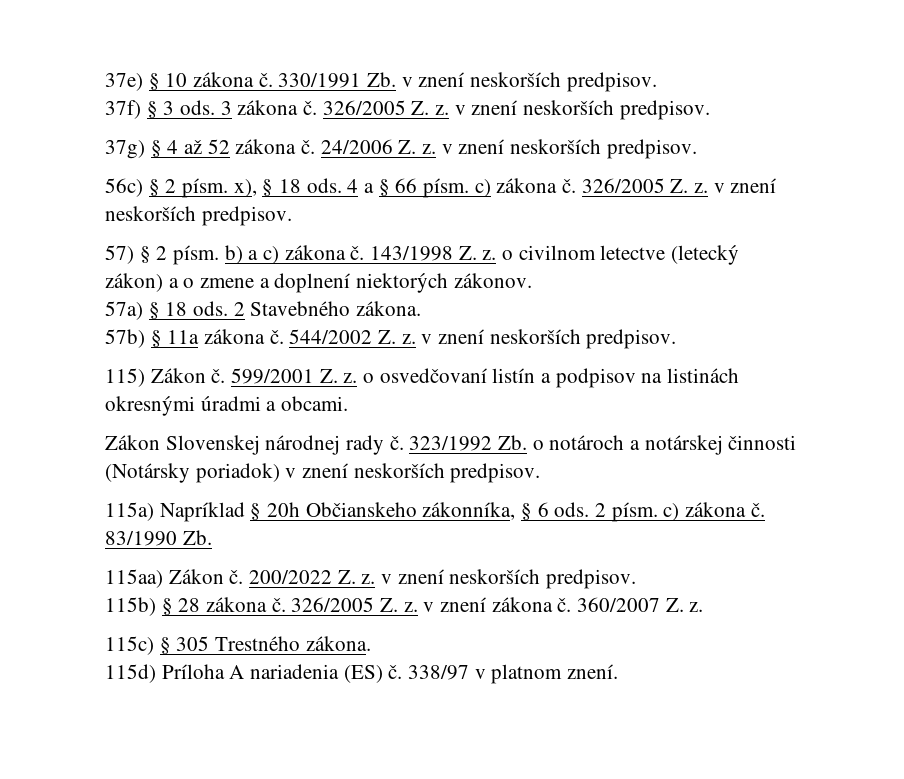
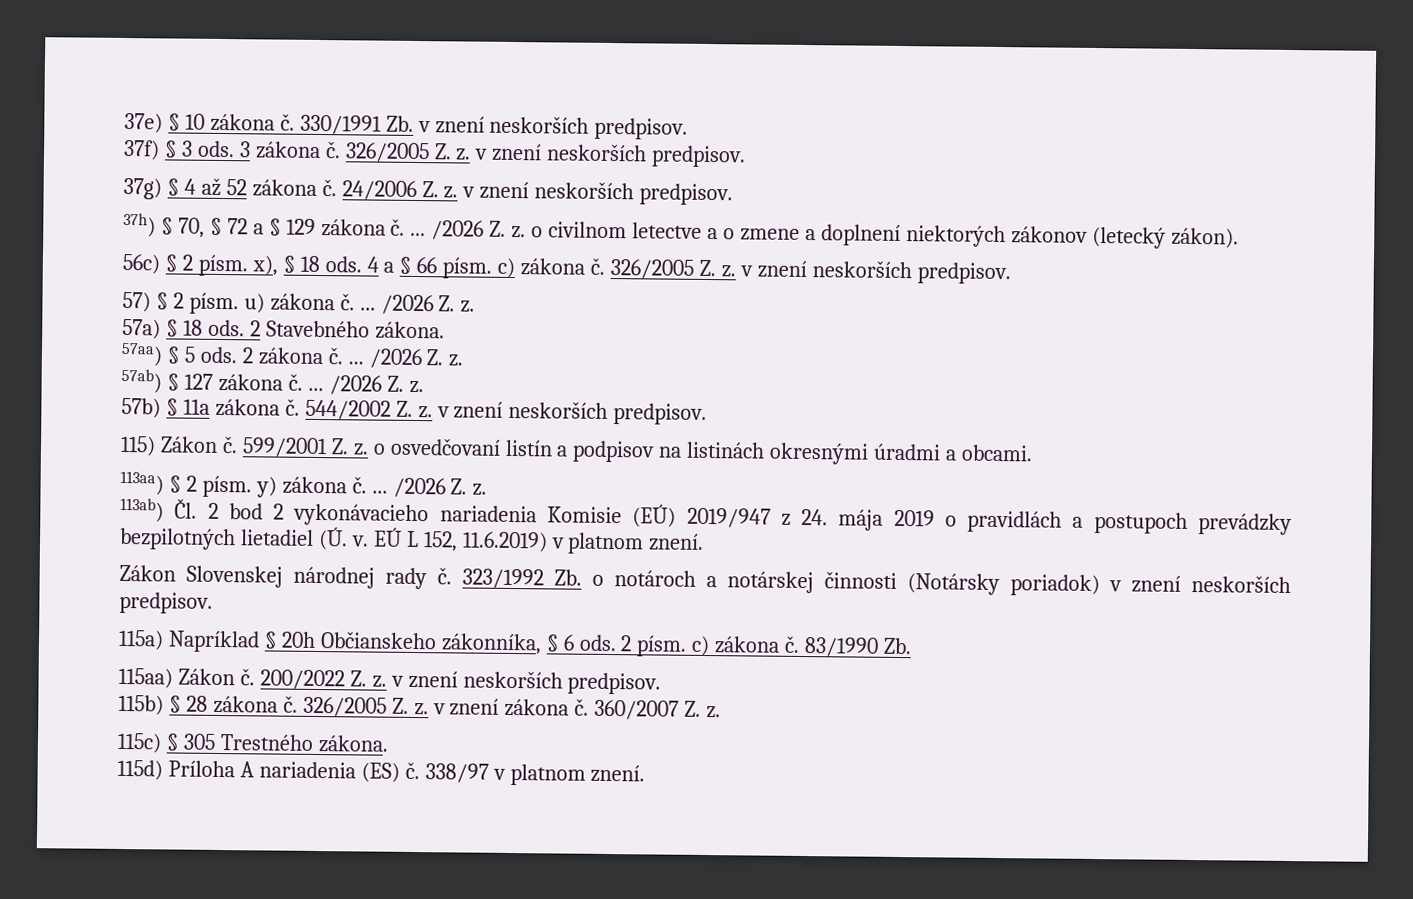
(697, 149) none -> [123,212,1239,249] // 37h) § 70, § 72 a § 129 zákona č. ... /2026 Z. z. o civilnom letectve a o zmene a doplnení niektorých zákonov (letecký zákon).
[224,245,740,265] [105,273,532,293] b) a c) zákona č. 143/1998 Z. z. o civilnom letectve (letecký zákon) a o zmene a doplnení niektorých zákonov. -> [243,293,476,315] u) zákona č. ... /2026 Z. z.
(422, 308) none -> [121,342,464,369] [121,368,424,395] // 57aa) § 5 ods. 2 zákona č. ... /2026 Z. z. // 57ab) § 127 zákona č. ... /2026 Z. z.
(349, 403) none -> [120,470,488,498] [120,497,1293,536] [119,527,705,555] // 113aa) § 2 písm. y) zákona č. ... /2026 Z. z. // 113ab) Čl. 2 bod 2 vykonávacieho nariadenia Komisie (EÚ) 2019/947 z 24. mája 2019 o pravidlách a postupoch prevádzky bezpilotných lietadiel (Ú. v. EÚ L 152, 11.6.2019) v platnom znení.

